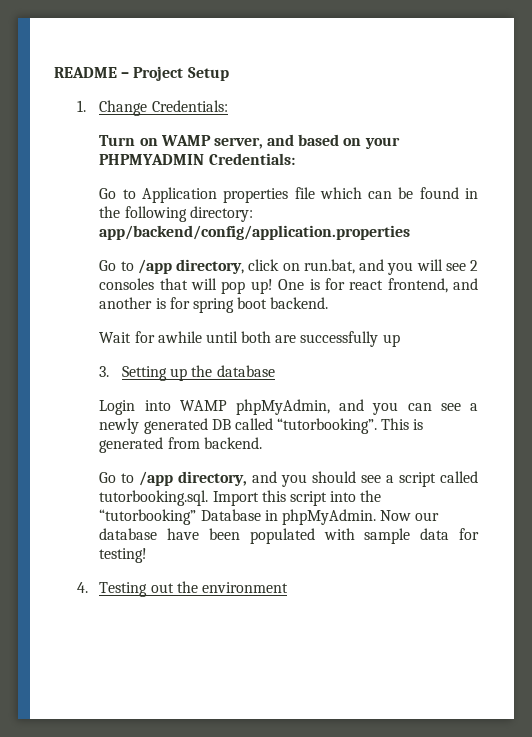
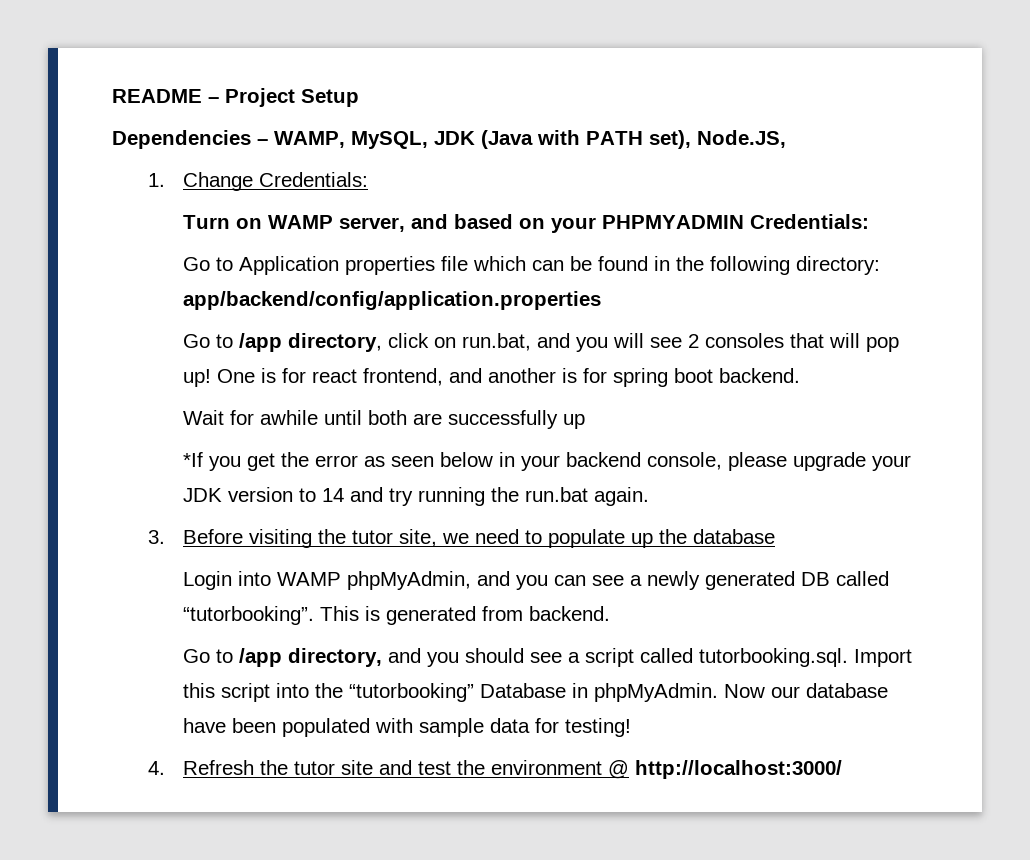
(229, 74) none -> [112,130,786,149] // Dependencies – WAMP, MySQL, JDK (Java with PATH set), Node.JS,
[99,366,167,381] 3. Setting -> [183,452,912,471] [183,487,650,506] [147,529,626,548] *If you get the error as seen below in your backend console, please upgrade your JDK version to 14 and try running the run.bat again. // 3. Before visiting the tutor site, we need to populate
[99,581,288,597] Testing out the environment -> [183,760,843,779] Refresh the tutor site and test the environment @ http://localhost:3000/

